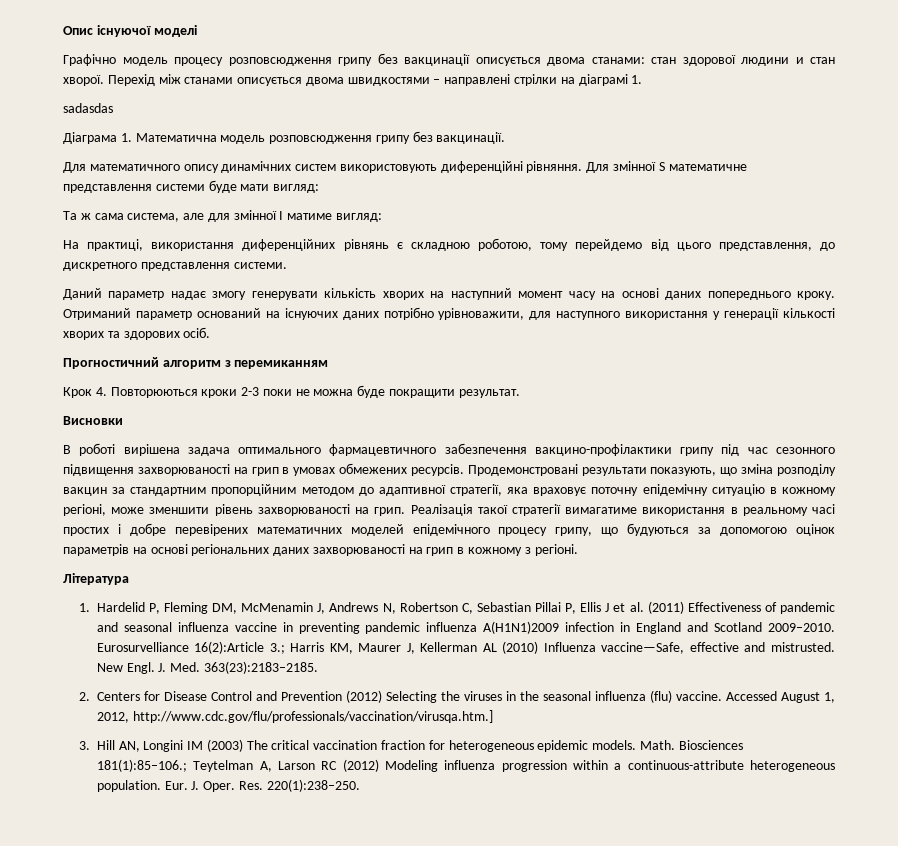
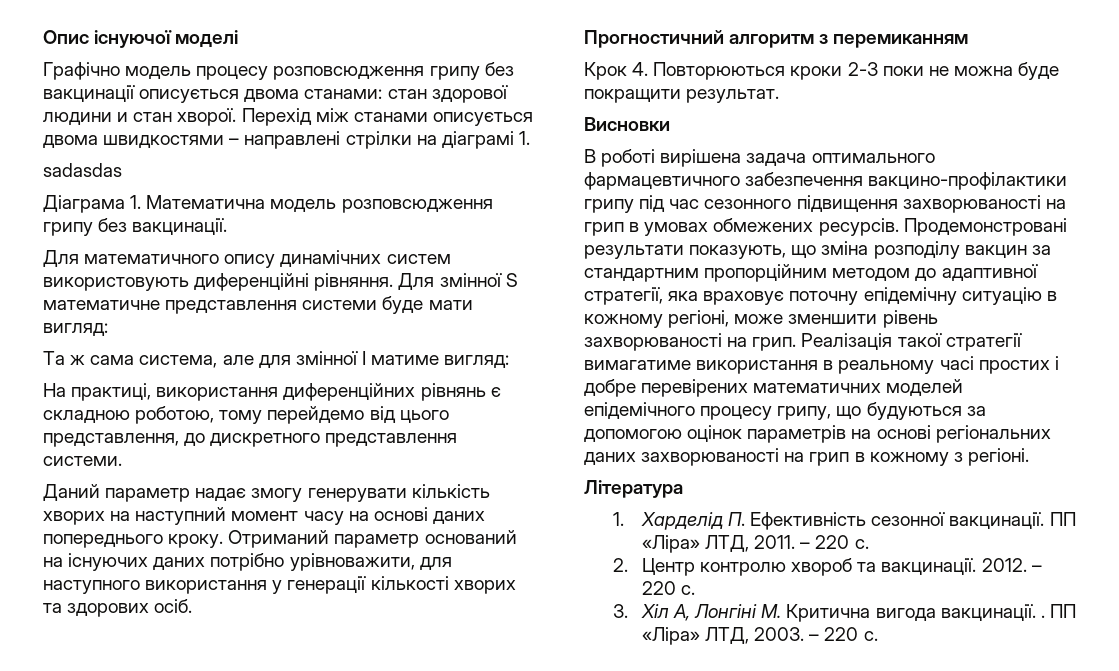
[96,601,835,614] [96,621,836,634] [96,641,835,654] [96,661,318,674] [78,690,835,703] [96,710,493,723] [78,739,743,752] [96,759,835,772] [96,779,360,792] Hardelid P, Fleming DM, McMenamin J, Andrews N, Robertson C, Sebastian Pillai P, Ellis J et al. (2011) Effectiveness of pandemic and seasonal influenza vaccine in preventing pandemic influenza A(H1N1)2009 infection in England and Scotland 2009–2010. Eurosurvelliance 16(2):Article 3.; Harris KM, Maurer J, Kellerman AL (2010) Influenza vaccine—Safe, effective and mistrusted. New Engl. J. Med. 363(23):2183–2185. // 2. Centers for Disease Control and Prevention (2012) Selecting the viruses in the seasonal influenza (flu) vaccine. Accessed August 1, 2012, http://www.cdc.gov/flu/professionals/vaccination/virusqa.htm.] // 3. Hill AN, Longini IM (2003) The critical vaccination fraction for heterogeneous epidemic models. Math. Biosciences 181(1):85–106.; Teytelman A, Larson RC (2012) Modeling influenza progression within a continuous-attribute heterogeneous population. Eur. J. Oper. Res. 220(1):238–250. -> [640,512,1076,530] [641,535,869,553] [612,558,1042,576] [641,581,696,595] [612,604,1076,622] [641,627,878,645] Харделід П. Ефективність сезонної вакцинації. ПП «Ліра» ЛТД, 2011. – 220 с. // 2. Центр контролю хвороб та вакцинації. 2012. – 220 с. // 3. Хіл А, Лонгіні М. Критична вигода вакцинації. . ПП «Ліра» ЛТД, 2003. – 220 с.

